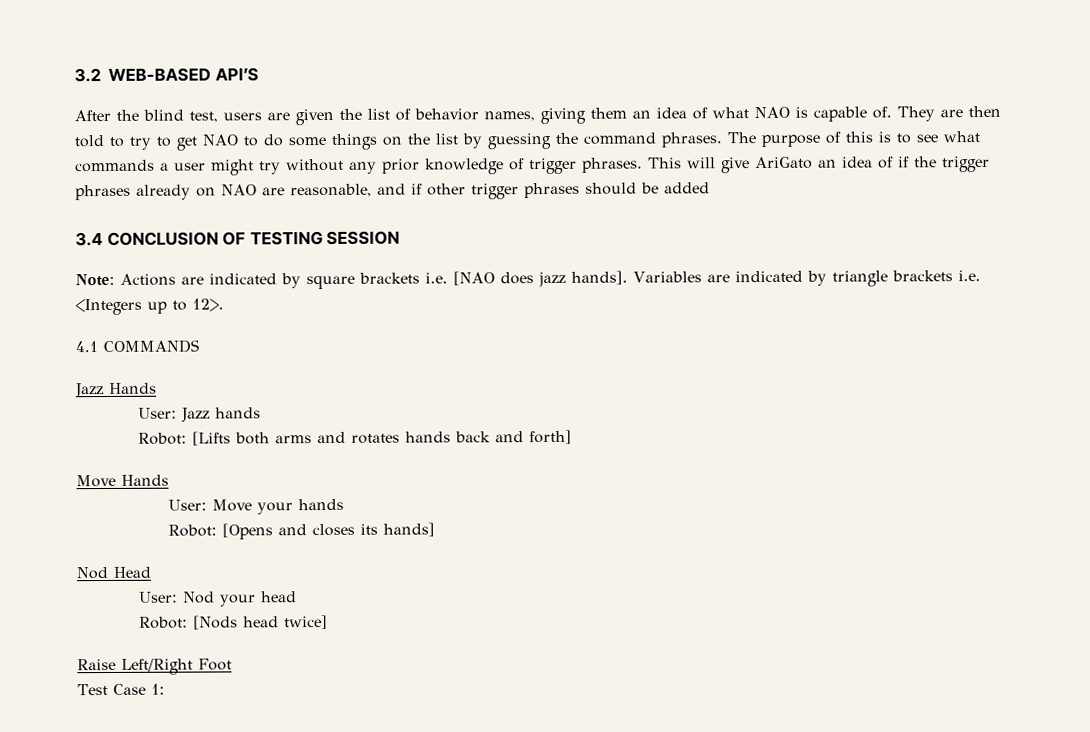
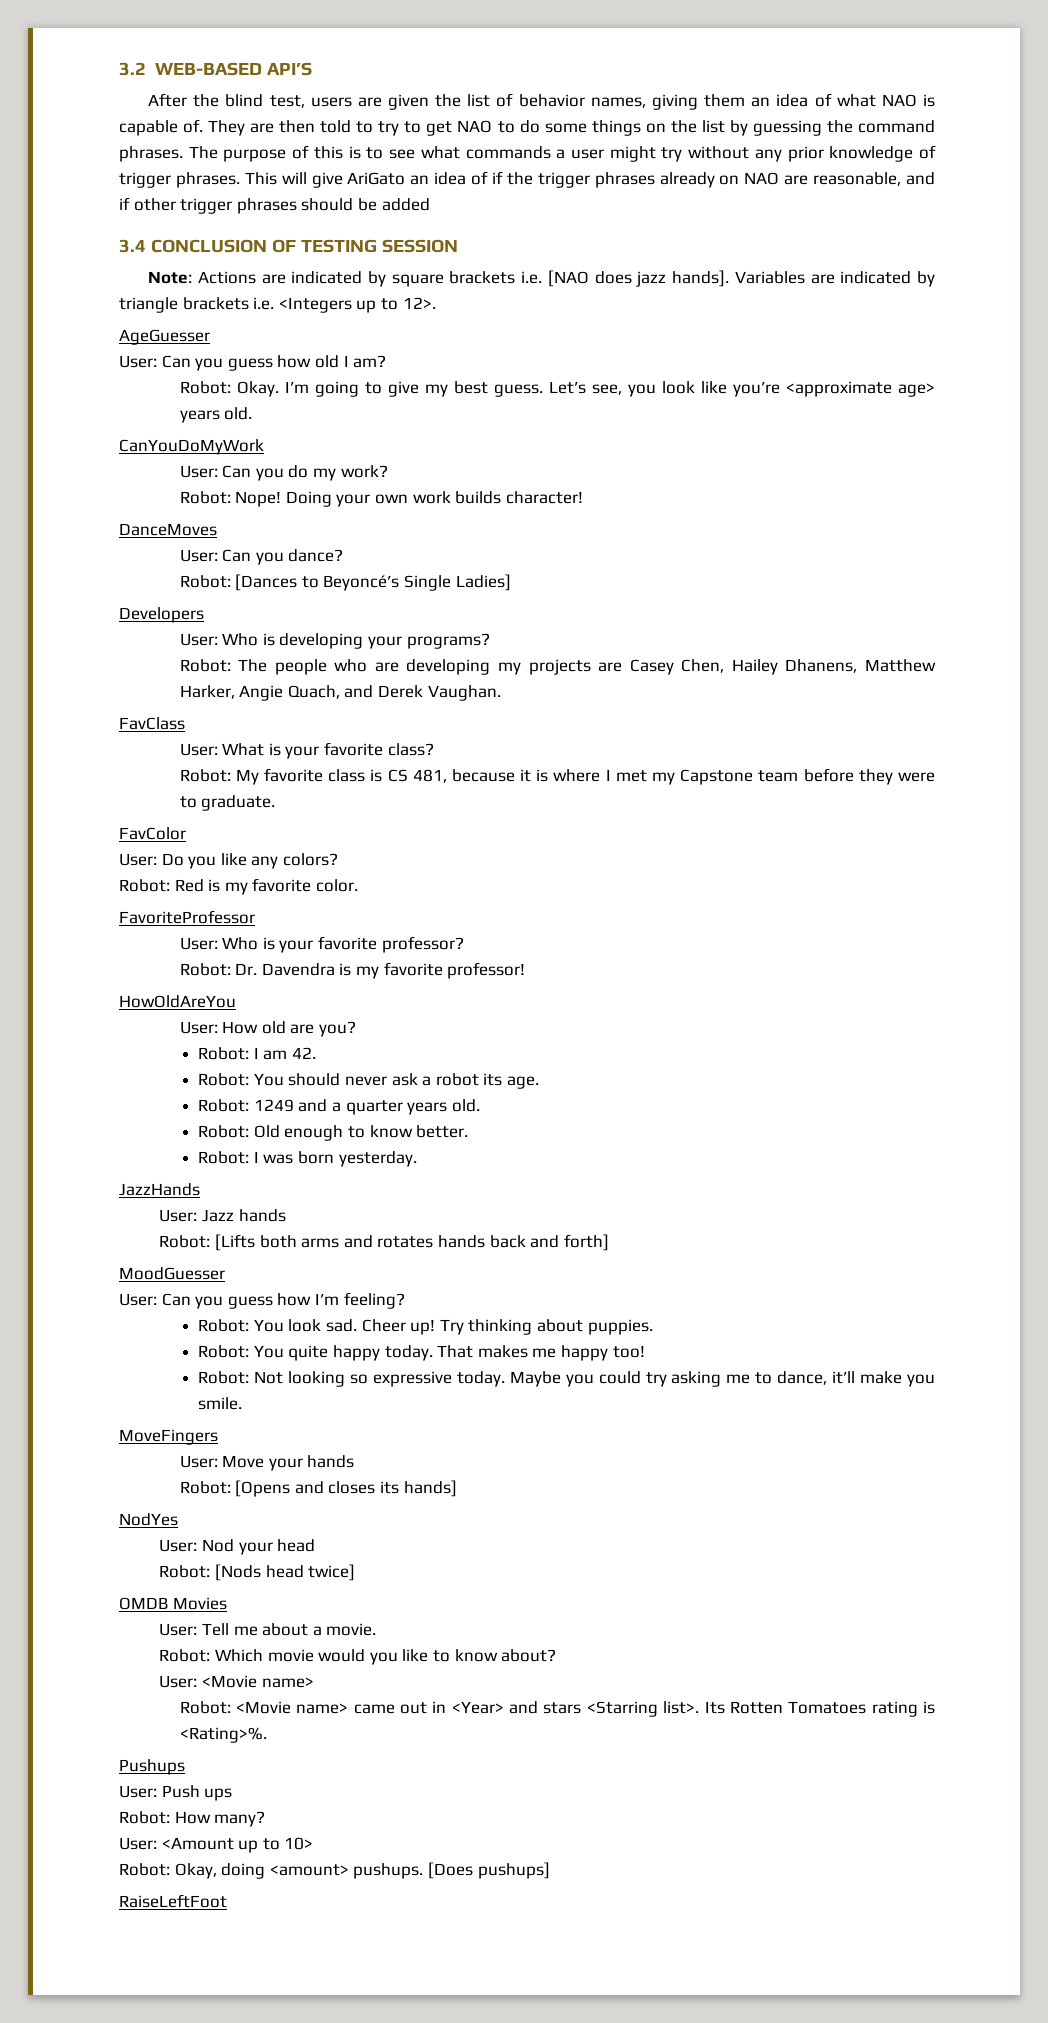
[75,339,199,354] [75,382,157,399] 4.1 COMMANDS // Jazz Hands -> [119,329,210,345] [119,355,387,371] [179,381,936,397] [179,407,253,423] [119,439,264,455] [179,465,388,481] [179,491,583,507] [119,523,217,536] [179,549,344,565] [179,574,511,591] [119,607,204,623] [179,633,490,649] [179,659,936,675] [179,685,501,701] [119,717,185,730] [179,742,434,759] [179,768,935,785] [179,795,276,811] [119,827,186,840] [119,853,338,869] [119,878,358,895] [119,910,255,924] [179,936,464,953] [179,962,526,979] [119,995,236,1008] [179,1021,356,1037] [198,1047,317,1060] [198,1073,539,1089] [198,1099,480,1115] [198,1125,469,1141] [198,1151,417,1167] [119,1183,200,1196] AgeGuesser // User: Can you guess how old I am? // Robot: Okay. I’m going to give my best guess. Let’s see, you look like you’re <approximate age> years old. // CanYouDoMyWork // User: Can you do my work? // Robot: Nope! Doing your own work builds character! // DanceMoves // User: Can you dance? // Robot: [Dances to Beyoncé’s Single Ladies] // Developers // User: Who is developing your programs? // Robot: The people who are developing my projects are Casey Chen, Hailey Dhanens, Matthew Harker, Angie Quach, and Derek Vaughan. // FavClass // User: What is your favorite class? // Robot: My favorite class is CS 481, because it is where I met my Capstone team before they were to graduate. // FavColor // User: Do you like any colors? // Robot: Red is my favorite color. // FavoriteProfessor // User: Who is your favorite professor? // Robot: Dr. Davendra is my favorite professor! // HowOldAreYou // User: How old are you? // Robot: I am 42. // Robot: You should never ask a robot its age. // Robot: 1249 and a quarter years old. // Robot: Old enough to know better. // Robot: I was born yesterday. // JazzHands
[76,474,169,488] Move Hands -> [119,1267,225,1280] [119,1292,405,1309] [198,1319,653,1335] [198,1345,645,1361] [198,1371,935,1387] [198,1397,243,1410] [119,1429,218,1445] MoodGuesser // User: Can you guess how I’m feeling? // Robot: You look sad. Cheer up! Try thinking about puppies. // Robot: You quite happy today. That makes me happy too! // Robot: Not looking so expressive today. Maybe you could try asking me to dance, it’ll make you smile. // MoveFingers
[76,566,151,580] Nod Head -> [119,1513,178,1526] NodYes
[77,658,232,675] [77,683,165,696] Raise Left/Right Foot // Test Case 1: -> [119,1597,227,1610] [159,1623,377,1636] [159,1649,557,1665] [159,1675,314,1688] [179,1701,935,1717] [179,1727,267,1743] [119,1759,185,1775] [119,1785,233,1801] [119,1811,266,1827] [119,1837,314,1853] [119,1862,550,1879] [119,1894,227,1908] OMDB Movies // User: Tell me about a movie. // Robot: Which movie would you like to know about? // User: <Movie name> // Robot: <Movie name> came out in <Year> and stars <Starring list>. Its Rotten Tomatoes rating is <Rating>%. // Pushups // User: Push ups // Robot: How many? // User: <Amount up to 10> // Robot: Okay, doing <amount> pushups. [Does pushups] // RaiseLeftFoot

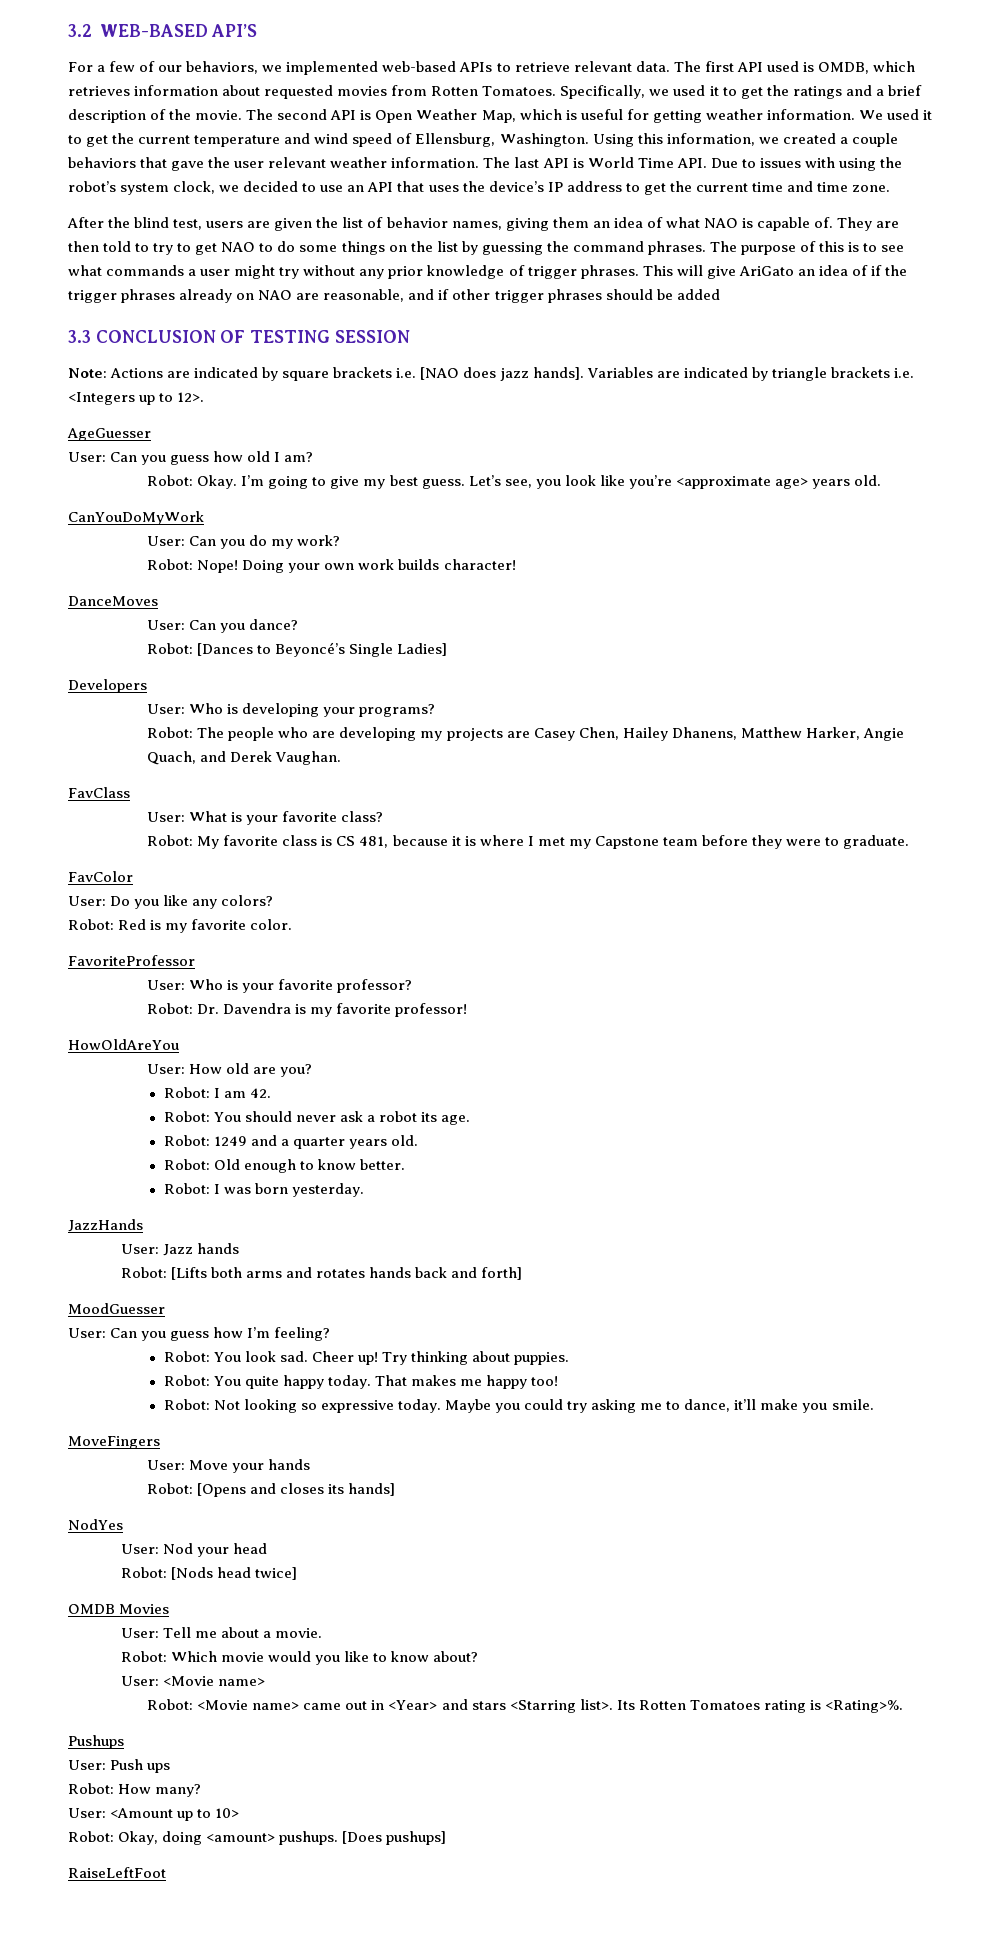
(312, 69) none -> [68,61,915,75] [68,85,922,99] [68,109,932,123] [68,133,898,147] [68,157,902,171] [68,181,891,195] // For a few of our behaviors, we implemented web-based APIs to retrieve relevant data. The first API used is OMDB, which retrieves information about requested movies from Rotten Tomatoes. Specifically, we used it to get the ratings and a brief description of the movie. The second API is Open Weather Map, which is useful for getting weather information. We used it to get the current temperature and wind speed of Ellensburg, Washington. Using this information, we created a couple behaviors that gave the user relevant weather information. The last API is World Time API. Due to issues with using the robot’s system clock, we decided to use an API that uses the device’s IP address to get the current time and time zone.
[119,239,146,253] 3.4 -> [68,330,91,343] 3.3

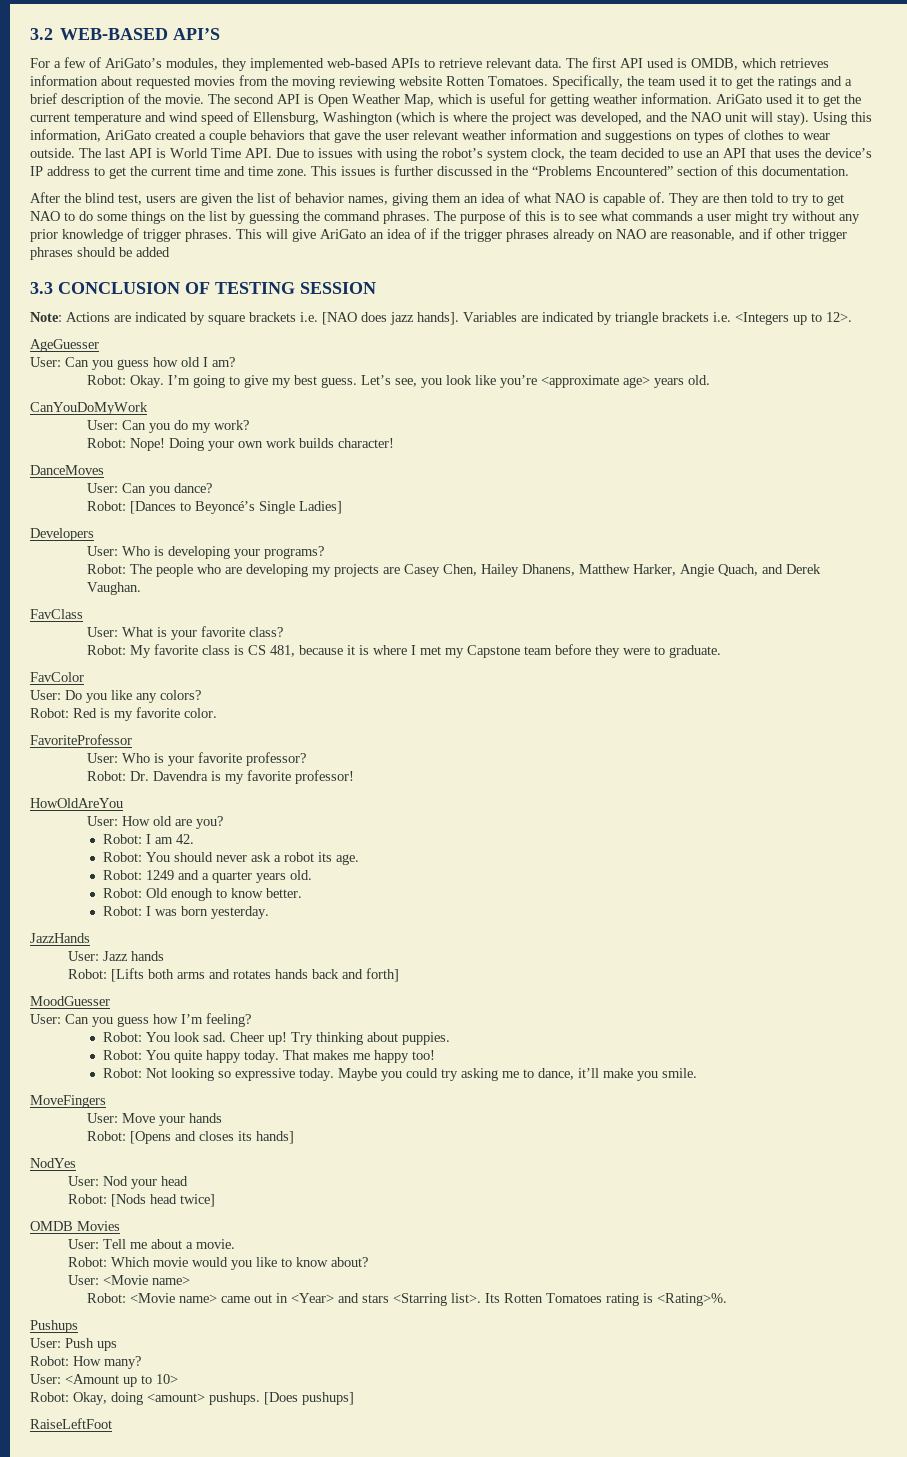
[158,61,283,74] our behaviors, we -> [105,58,247,71] AriGato’s modules, they
(428, 90) none -> [271,76,442,89] the moving reviewing website
[649,89,670,96] we -> [627,76,676,86] the team
[858,110,883,120] We -> [716,94,762,104] AriGato
[499,133,589,147] Washington. -> [323,111,809,126] Washington (which is where the project was developed, and the NAO unit will stay).
[758,137,779,144] we -> [105,130,151,140] AriGato
[391,157,480,168] information. -> [510,129,830,143] [30,148,75,158] information and suggestions on types of clothes to wear outside.
[219,185,240,192] we -> [569,148,618,158] the team
(891, 188) none -> [311,165,849,176] This issues is further discussed in the “Problems Encountered” section of this documentation.

